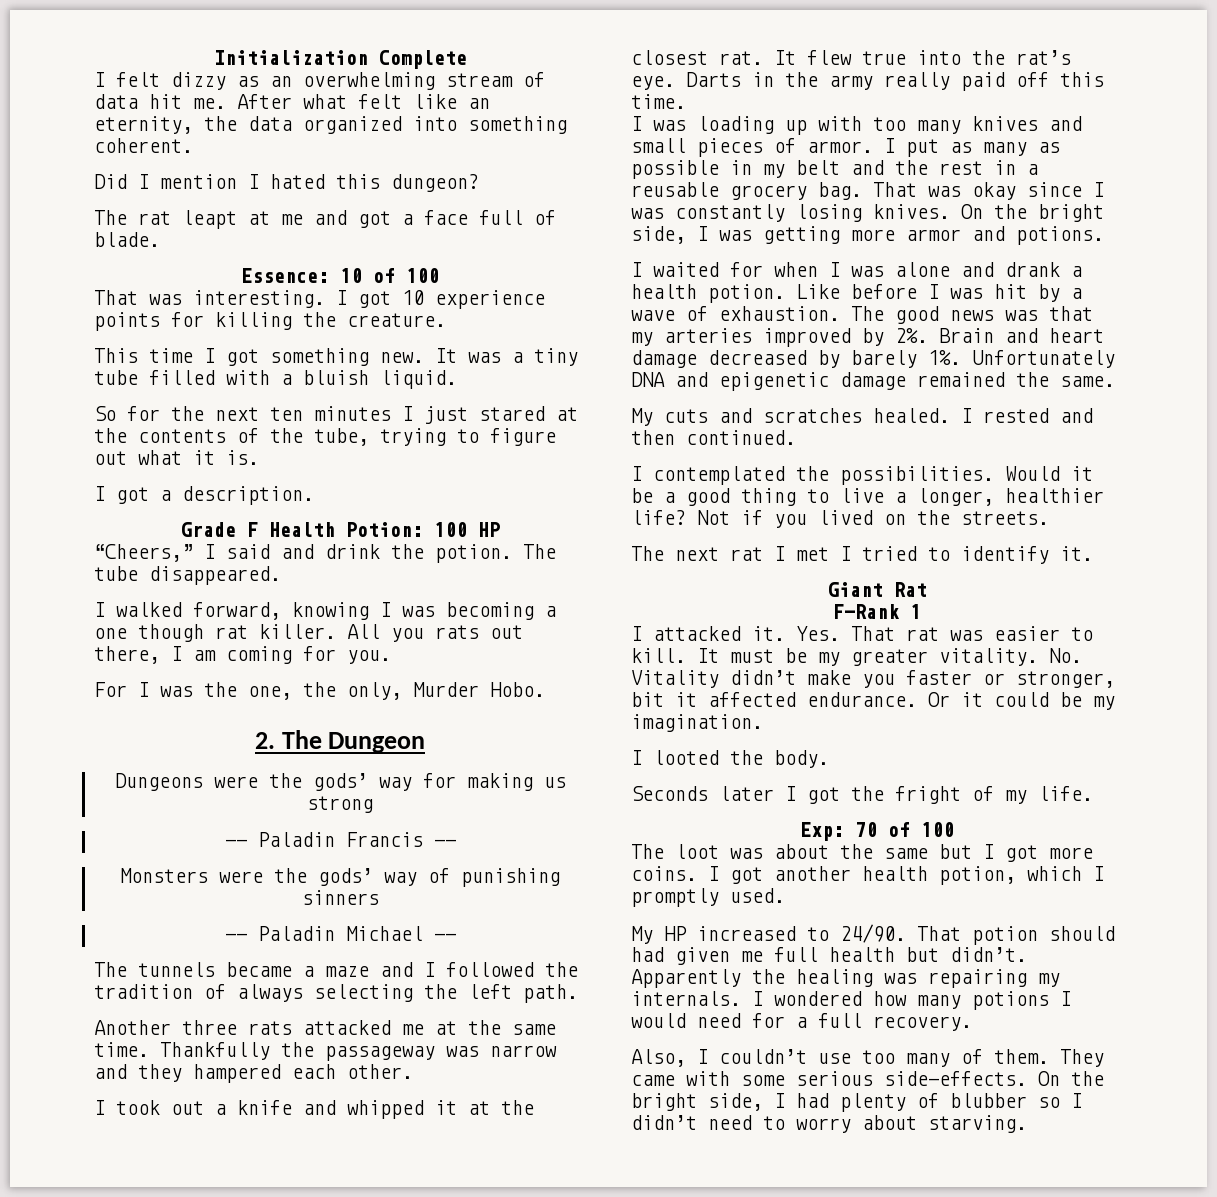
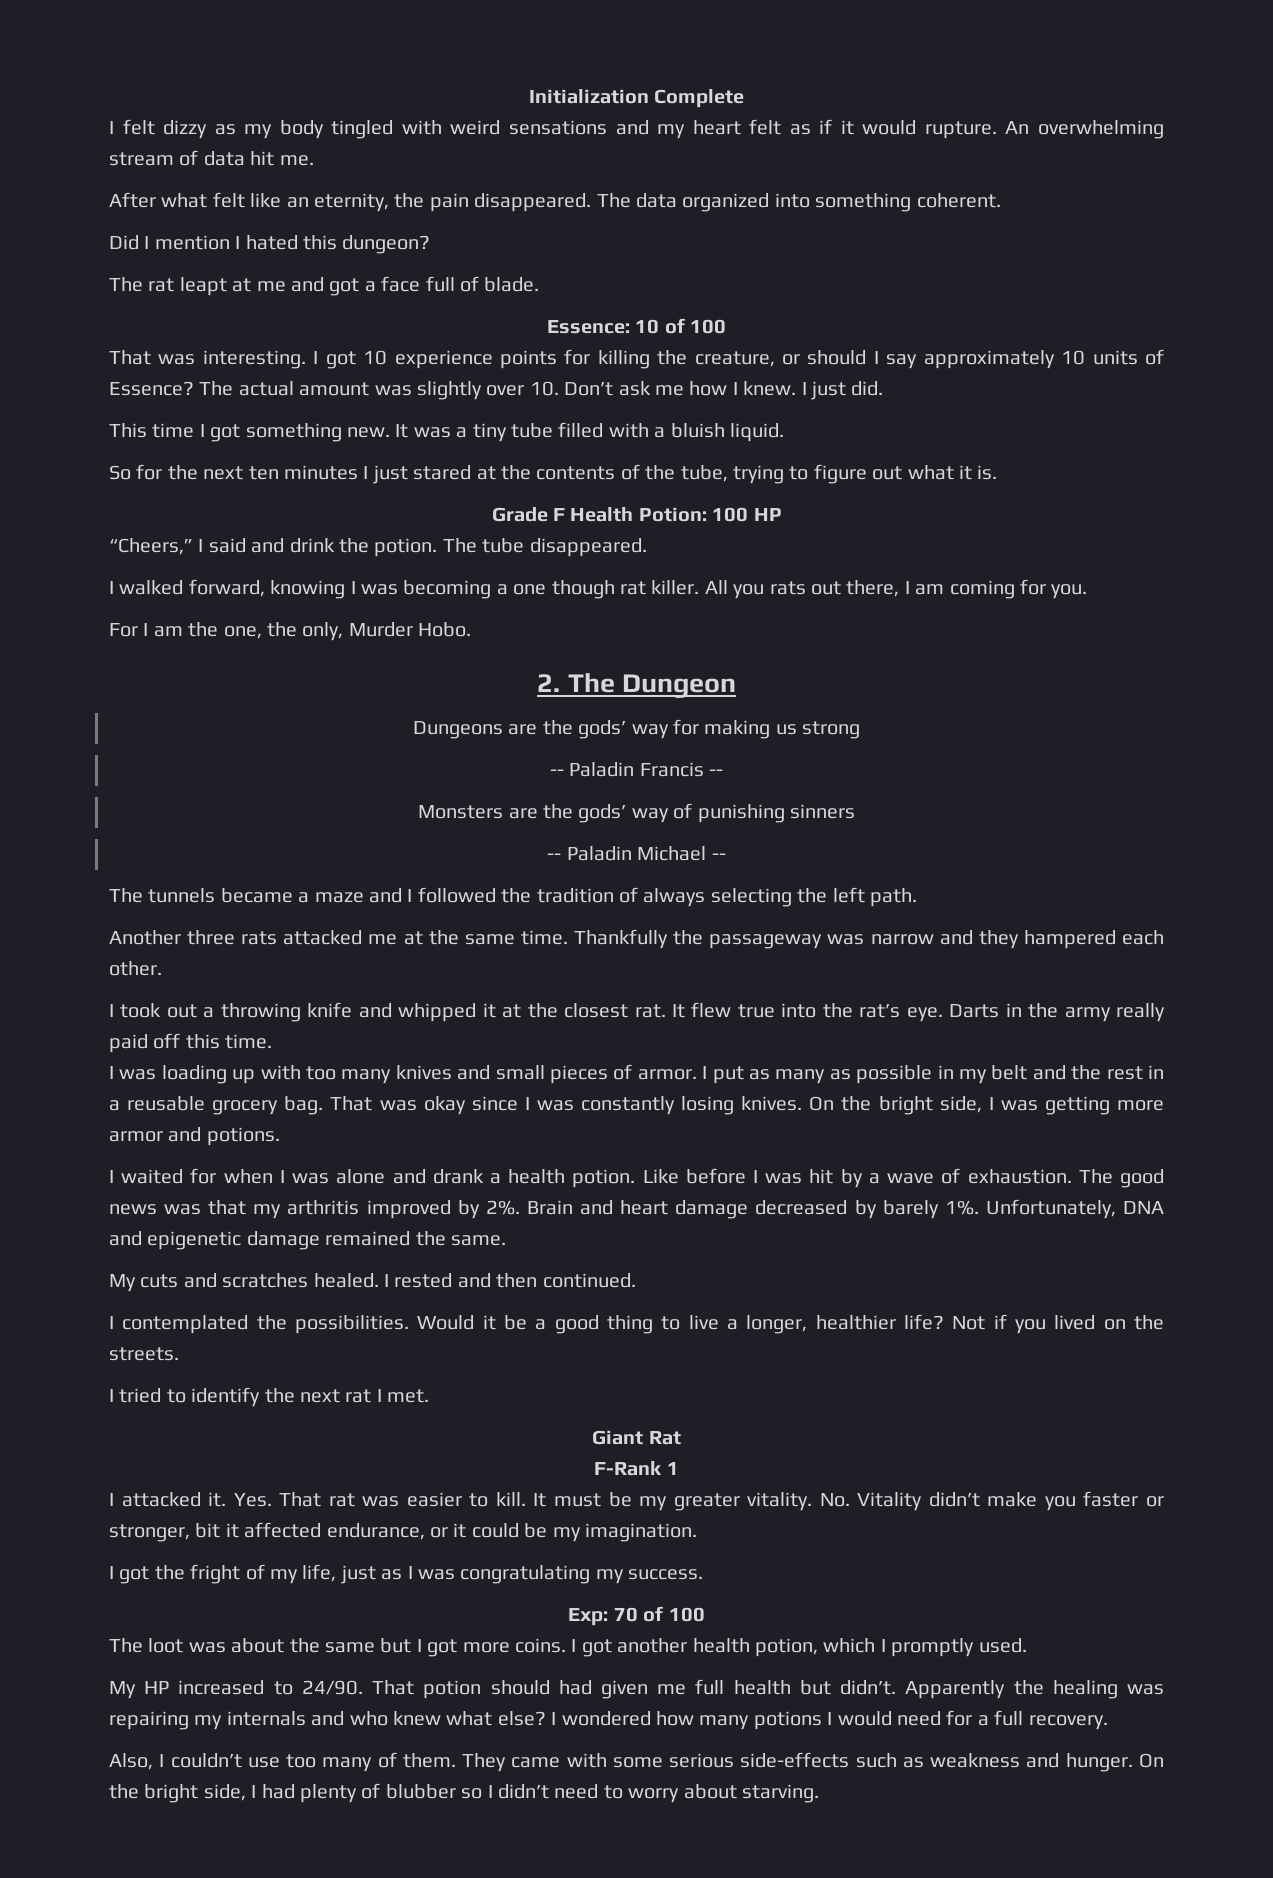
[270,76,292,87] an -> [244,119,1030,139] my body tingled with weird sensations and my heart felt as if it would rupture. An
(226, 103) none -> (314, 160) //
(237, 123) none -> [429,193,631,212] pain disappeared. The
[347,313,446,327] creature. -> [694,349,1165,369] [109,381,884,400] creature, or should I say approximately 10 units of Essence? The actual amount was slightly over 10. Don’t ask me how I knew. I just did.
[94,486,314,505] // I got a description. -> (998, 472) none
[160,686,193,697] was -> [153,626,183,637] am
[213,776,258,788] were -> [508,724,538,735] are
[219,871,263,883] were -> [508,808,538,819] are
(226, 1109) none -> [220,1003,301,1022] throwing
[664,328,752,343] arteries -> [287,1200,360,1215] arthritis
[972,350,1115,368] Unfortunately -> [985,1199,1116,1219] Unfortunately,
[631,546,1093,564] The next rat I met I tried to identify it. -> [109,1387,430,1407] I tried to identify the next rat I met.
[807,692,950,707] endurance. Or -> [326,1523,448,1540] endurance, or
[653,750,829,768] [631,786,796,801] looted the body. // Seconds later I -> (114, 1572) none
[1038,786,1093,801] life. -> [302,1564,704,1584] life, just as I was congratulating my success.
[631,991,741,1006] internals. -> [226,1711,546,1726] internals and who knew what else?
[884,1071,1027,1086] side-effects. -> [740,1752,1133,1772] side-effects such as weakness and hunger.

